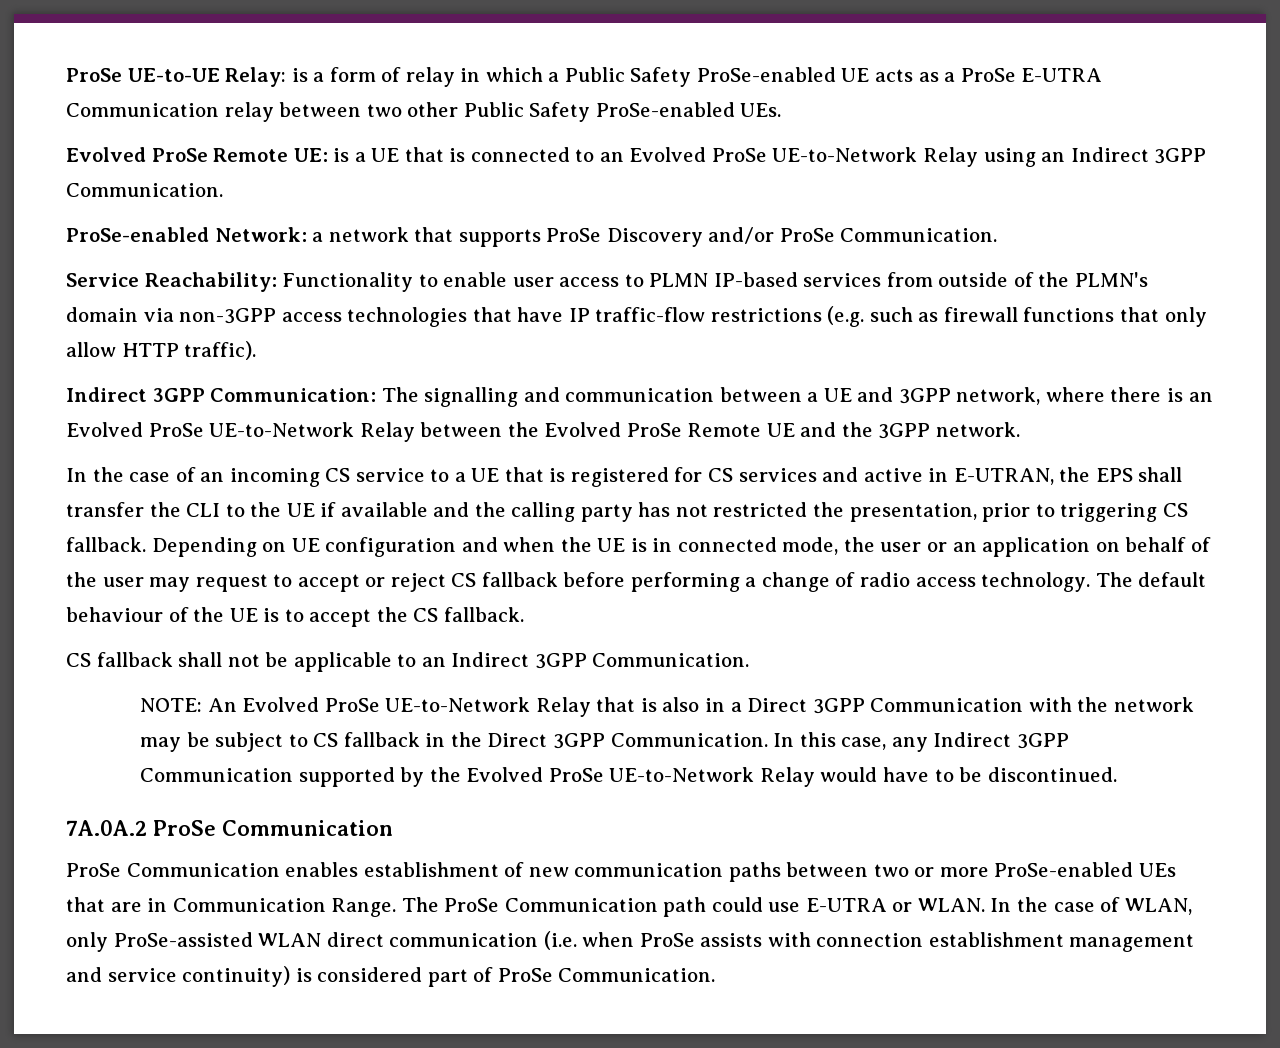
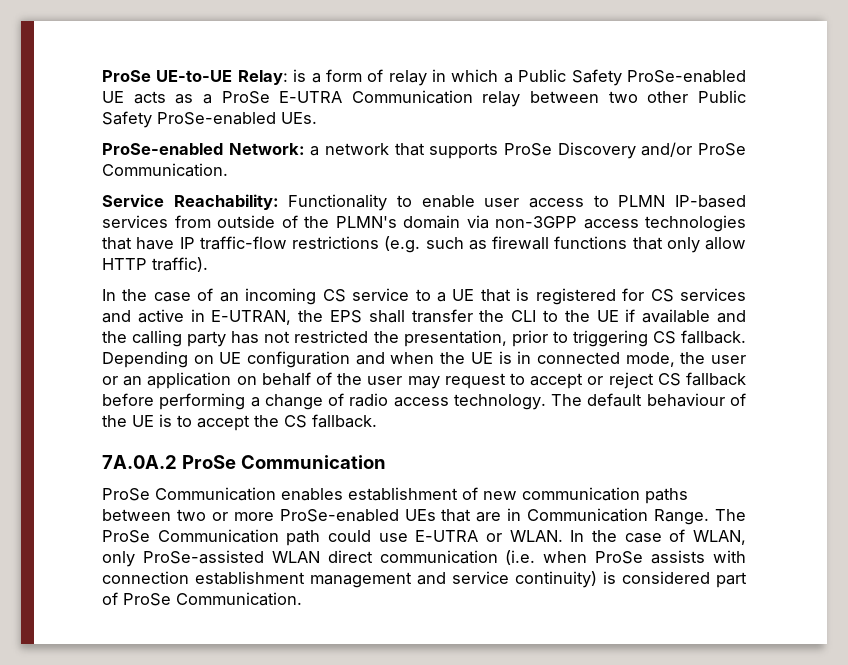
[66,147,1207,167] [66,183,223,197] // Evolved ProSe Remote UE: is a UE that is connected to an Evolved ProSe UE-to-Network Relay using an Indirect 3GPP Communication. -> (317, 118) none
[66,387,1213,407] [66,422,1020,442] // Indirect 3GPP Communication: The signalling and communication between a UE and 3GPP network, where there is an Evolved ProSe UE-to-Network Relay between the Evolved ProSe Remote UE and the 3GPP network. -> (208, 264) none
[66,652,750,672] [140,697,1194,717] [140,732,1069,752] [140,767,1117,787] // CS fallback shall not be applicable to an Indirect 3GPP Communication. // NOTE: An Evolved ProSe UE-to-Network Relay that is also in a Direct 3GPP Communication with the network may be subject to CS fallback in the Direct 3GPP Communication. In this case, any Indirect 3GPP Communication supported by the Evolved ProSe UE-to-Network Relay would have to be discontinued. -> (377, 421) none

